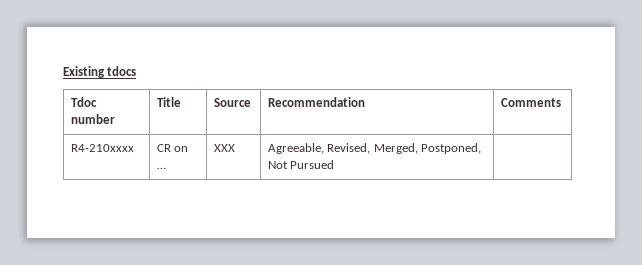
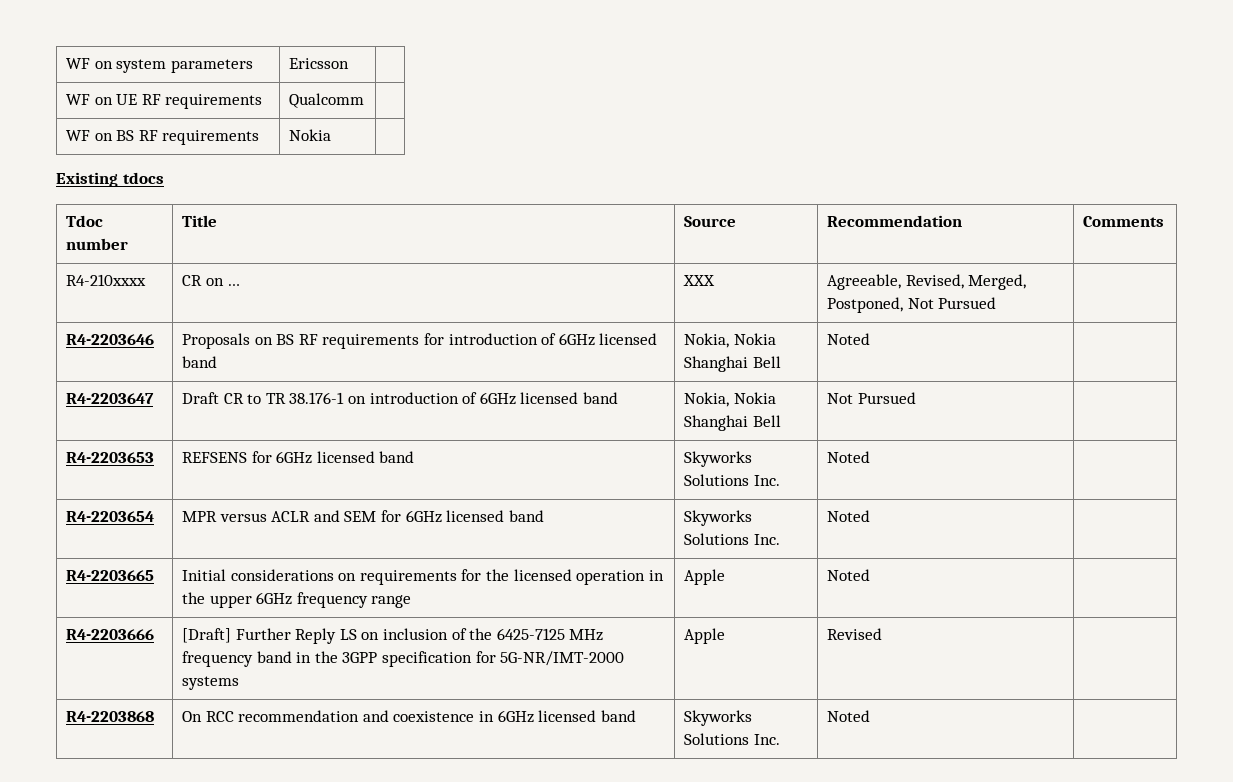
(63, 72) none -> [66,58,253,73] [289,58,350,69] [66,94,263,109] [289,93,365,108] [66,130,260,145] [289,129,332,141] WF on system parameters | Ericsson | // WF on UE RF requirements | Qualcomm | // WF on BS RF requirements | Nokia | //
(335, 164) none -> [66,334,155,345] [182,333,658,349] [182,356,218,368] [684,333,776,348] [684,356,781,372] [827,333,871,345] [66,393,155,404] [182,392,619,405] [684,392,776,407] [684,415,781,431] [827,392,916,404] [66,452,155,463] [182,451,415,464] [684,451,753,467] [684,474,780,486] [827,451,871,463] [66,511,155,522] [182,510,544,523] [684,510,753,526] [684,533,780,545] [827,510,871,522] [66,570,155,581] [182,569,664,585] [182,592,412,608] [684,569,726,585] [827,569,871,581] [66,629,155,640] [182,628,604,644] [182,651,625,667] [182,676,240,690] [684,628,726,644] [827,628,883,640] [66,711,155,722] [182,710,636,723] [684,710,753,726] [684,733,780,745] [827,710,871,722] // R4-2203646 | Proposals on BS RF requirements for introduction of 6GHz licensed band | Nokia, Nokia Shanghai Bell | Noted | // R4-2203647 | Draft CR to TR 38.176-1 on introduction of 6GHz licensed band | Nokia, Nokia Shanghai Bell | Not Pursued | // R4-2203653 | REFSENS for 6GHz licensed band | Skyworks Solutions Inc. | Noted | // R4-2203654 | MPR versus ACLR and SEM for 6GHz licensed band | Skyworks Solutions Inc. | Noted | // R4-2203665 | Initial considerations on requirements for the licensed operation in the upper 6GHz frequency range | Apple | Noted | // R4-2203666 | [Draft] Further Reply LS on inclusion of the 6425-7125 MHz frequency band in the 3GPP specification for 5G-NR/IMT-2000 systems | Apple | Revised | // R4-2203868 | On RCC recommendation and coexistence in 6GHz licensed band | Skyworks Solutions Inc. | Noted |

